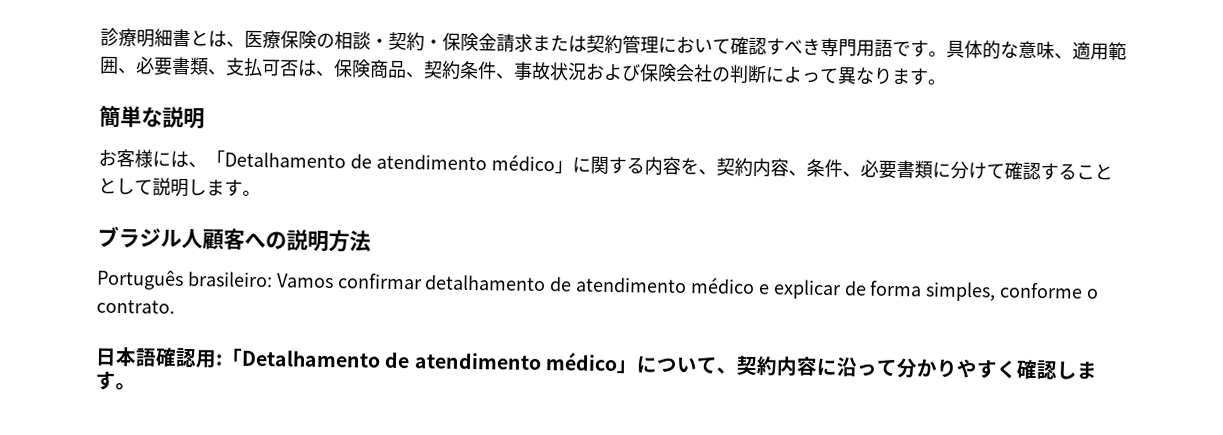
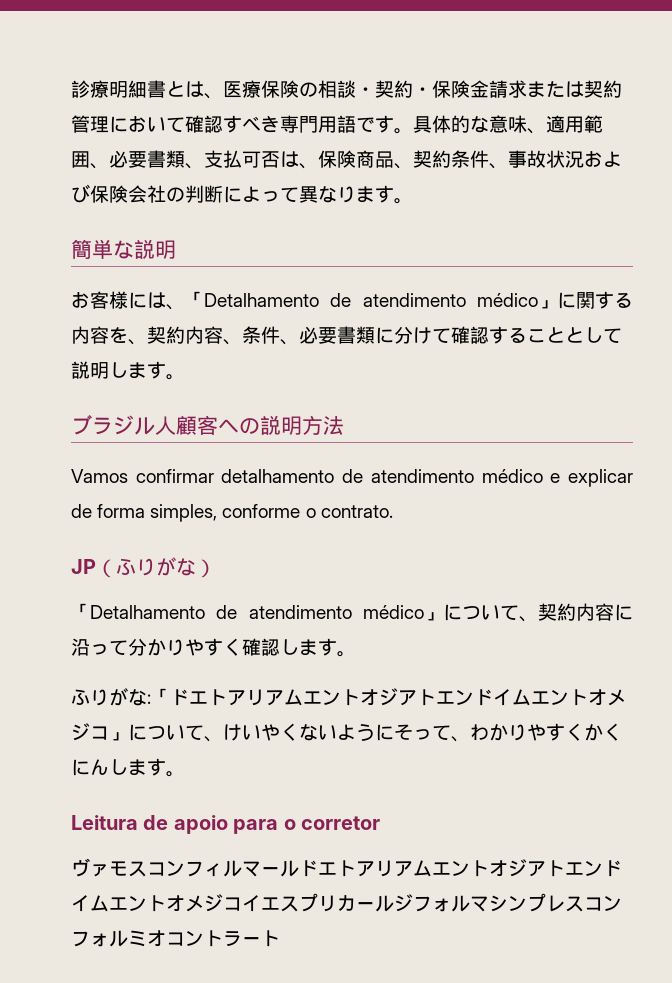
[96,269,273,290] Português brasileiro: -> (344, 425) none
[95,347,223,369] 日本語確認用: -> [71,557,216,578] JP（ふりがな） //
(136, 387) none -> [71,688,626,706] [71,723,622,742] [71,758,185,777] [71,815,380,834] [71,858,622,877] [71,893,622,912] [71,930,280,947] // ふりがな:「ドエトアリアムエントオジアトエンドイムエントオメジコ」について、けいやくないようにそって、わかりやすくかくにんします。 // Leitura de apoio para o corretor // ヴァモスコンフィルマールドエトアリアムエントオジアトエンドイムエントオメジコイエスプリカールジフォルマシンプレスコンフォルミオコントラート

